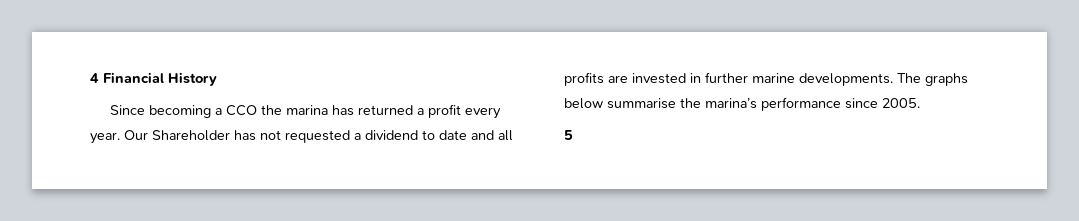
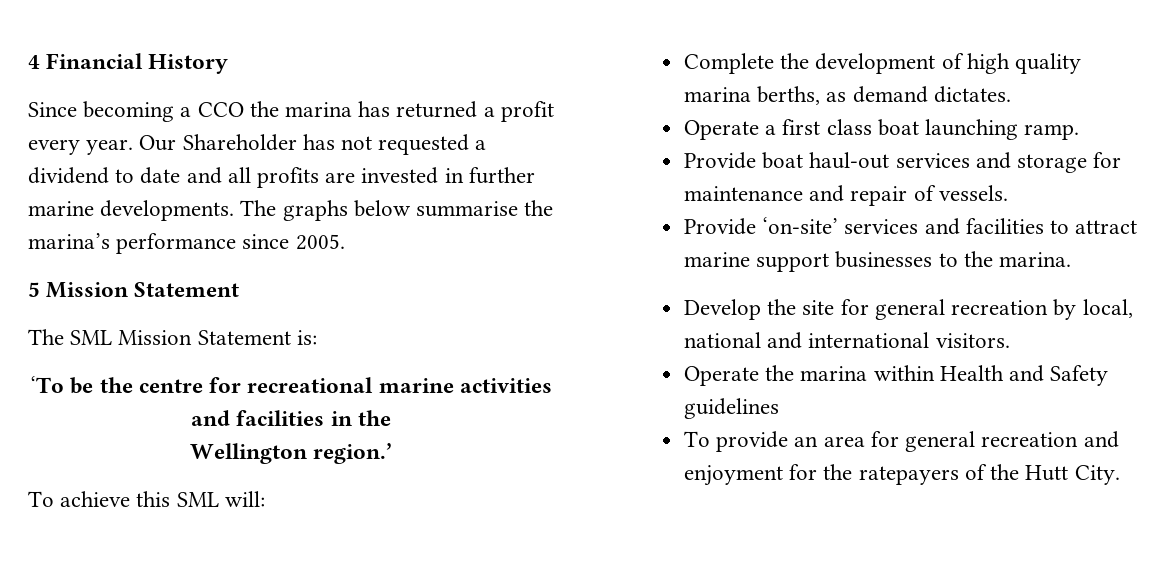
(573, 135) none -> [46,282,240,298] [28,329,317,345] [30,376,552,394] [191,410,391,426] [189,443,393,464] [28,491,265,507] [684,53,1082,74] [684,86,1011,105] [684,119,1080,140] [684,152,1122,173] [684,185,1008,206] [684,217,1138,235] [684,251,1072,272] [684,299,1133,320] [684,332,1010,349] [684,365,1109,386] [684,398,780,419] [684,431,1119,452] [684,464,1120,486] Mission Statement // The SML Mission Statement is: // ‘To be the centre for recreational marine activities and facilities in the // Wellington region.’ // To achieve this SML will: // Complete the development of high quality marina berths, as demand dictates. // Operate a first class boat launching ramp. // Provide boat haul-out services and storage for maintenance and repair of vessels. // Provide ‘on-site’ services and facilities to attract marine support businesses to the marina. // Develop the site for general recreation by local, national and international visitors. // Operate the marina within Health and Safety guidelines // To provide an area for general recreation and enjoyment for the ratepayers of the Hutt City.

